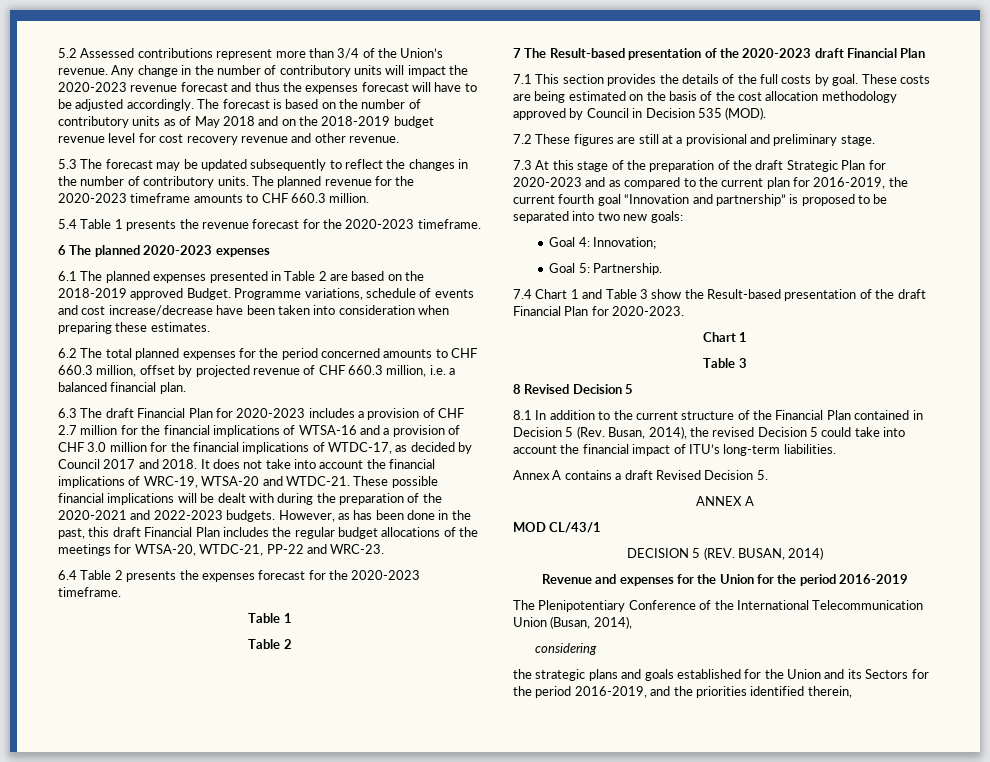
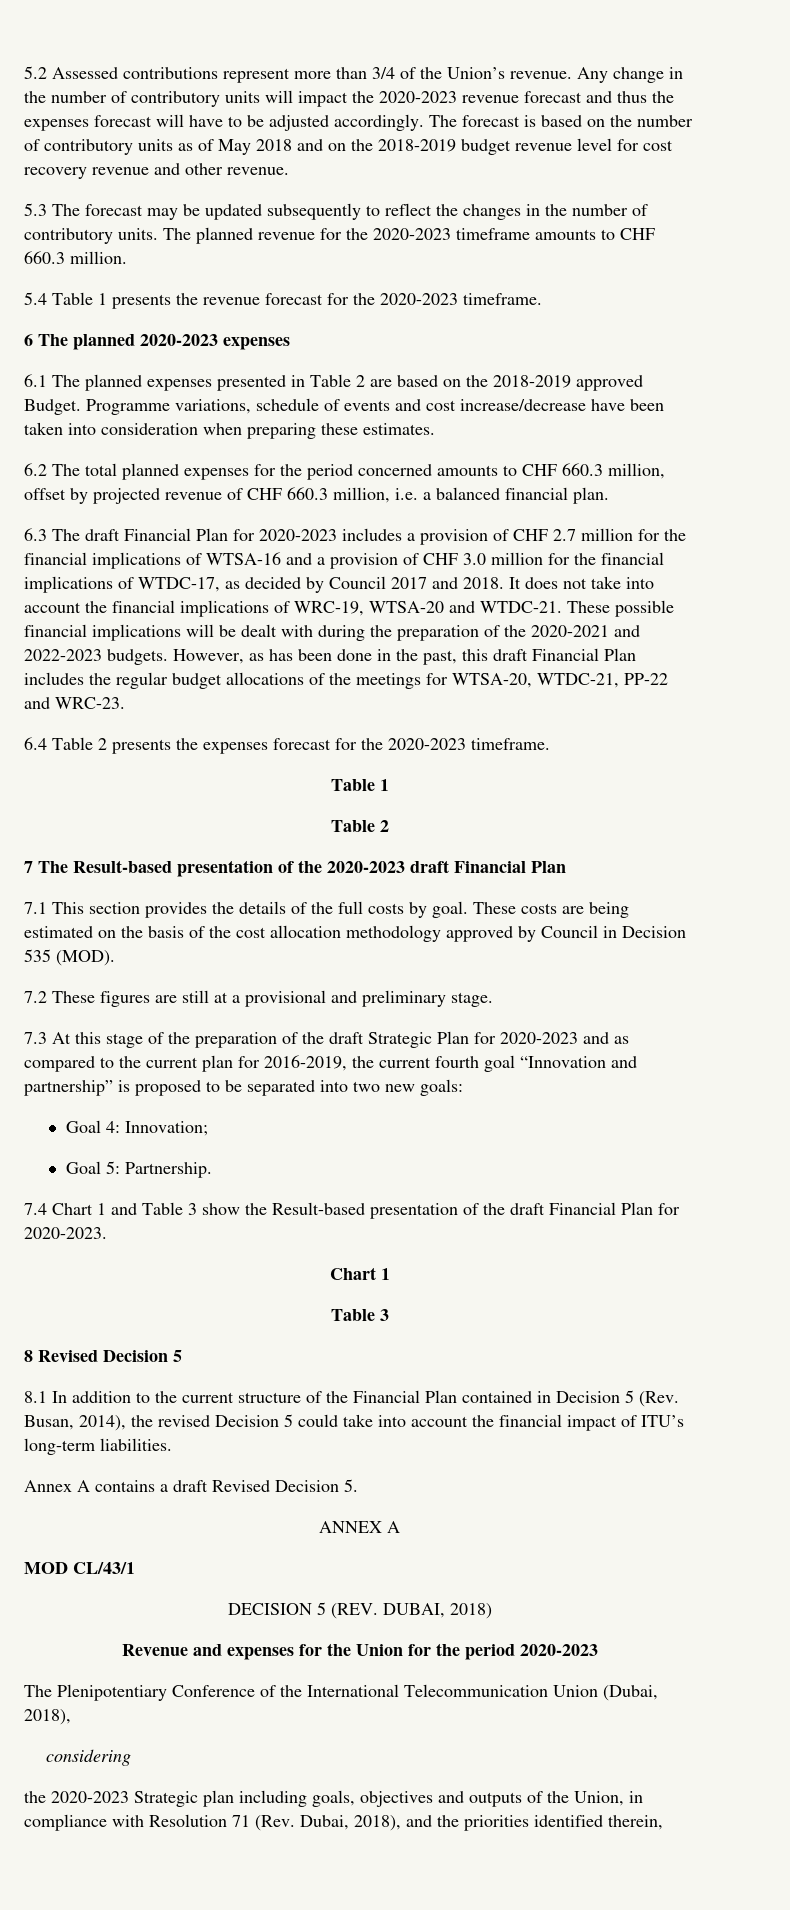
[737,547,824,560] BUSAN, 2014) -> [382,1603,492,1619] DUBAI, 2018)
[839,574,909,584] 2016-2019 -> [519,1644,598,1656] 2020-2023
[550,616,632,629] (Busan, 2014), -> [603,1685,658,1701] [24,1709,71,1725] (Dubai, 2018),
[535,669,929,681] [513,686,647,698] strategic plans and goals established for the Union and its Sectors for the period 2016-2019, -> [51,1790,643,1807] [24,1814,401,1831] 2020-2023 Strategic plan including goals, objectives and outputs of the Union, in compliance with Resolution 71 (Rev. Dubai, 2018),

